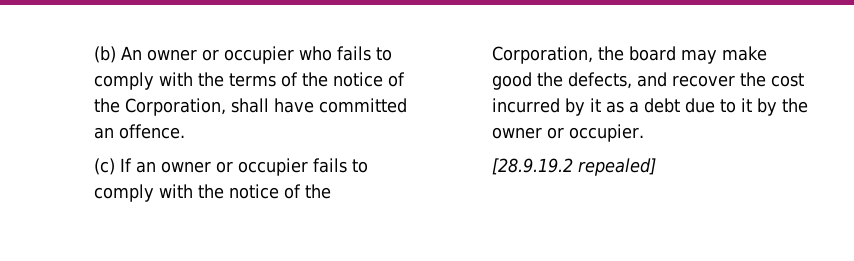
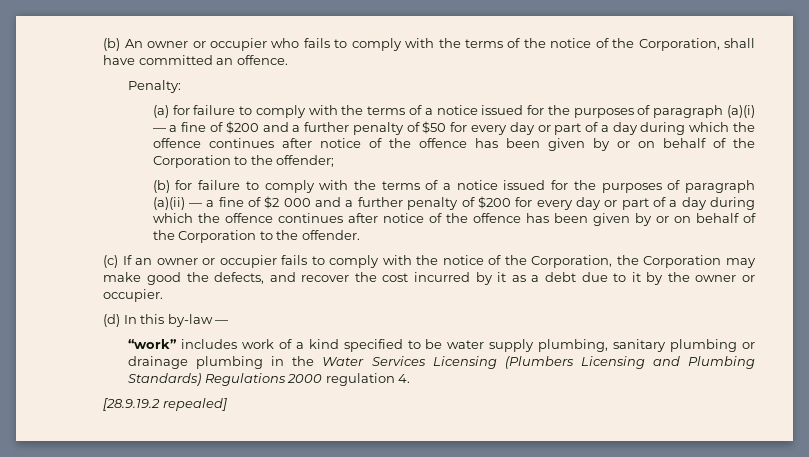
(186, 131) none -> [128,80,182,93] [152,105,755,118] [152,121,755,135] [152,138,756,151] [152,155,335,168] [152,180,755,193] [152,196,755,210] [152,213,756,226] [152,230,360,243] // Penalty: // (a) for failure to comply with the terms of a notice issued for the purposes of paragraph (a)(i) — a fine of $200 and a further penalty of $50 for every day or part of a day during which the offence continues after notice of the offence has been given by or on behalf of the Corporation to the offender; // (b) for failure to comply with the terms of a notice issued for the purposes of paragraph (a)(ii) — a fine of $2 000 and a further penalty of $200 for every day or part of a day during which the offence continues after notice of the offence has been given by or on behalf of the Corporation to the offender.
[629,46,677,61] board -> [643,255,722,268] Corporation
(645, 133) none -> [103,314,229,327] [128,339,755,352] [128,356,756,369] [128,373,411,386] // (d) In this by-law — // “work” includes work of a kind specified to be water supply plumbing, sanitary plumbing or drainage plumbing in the Water Services Licensing (Plumbers Licensing and Plumbing Standards) Regulations 2000 regulation 4.

